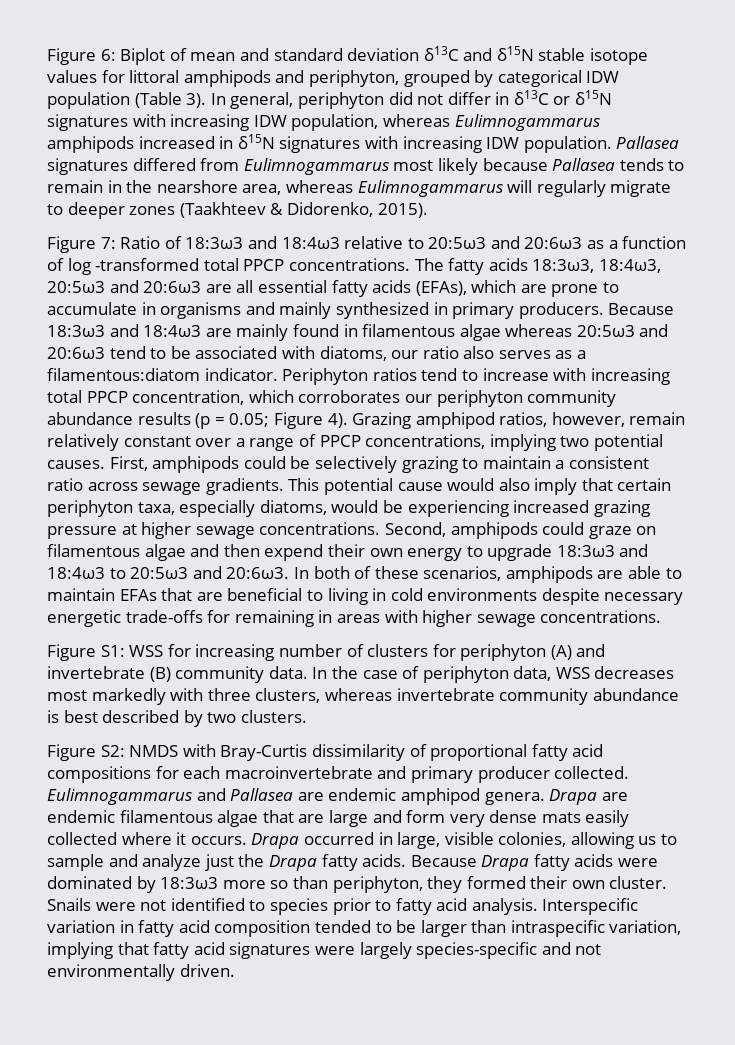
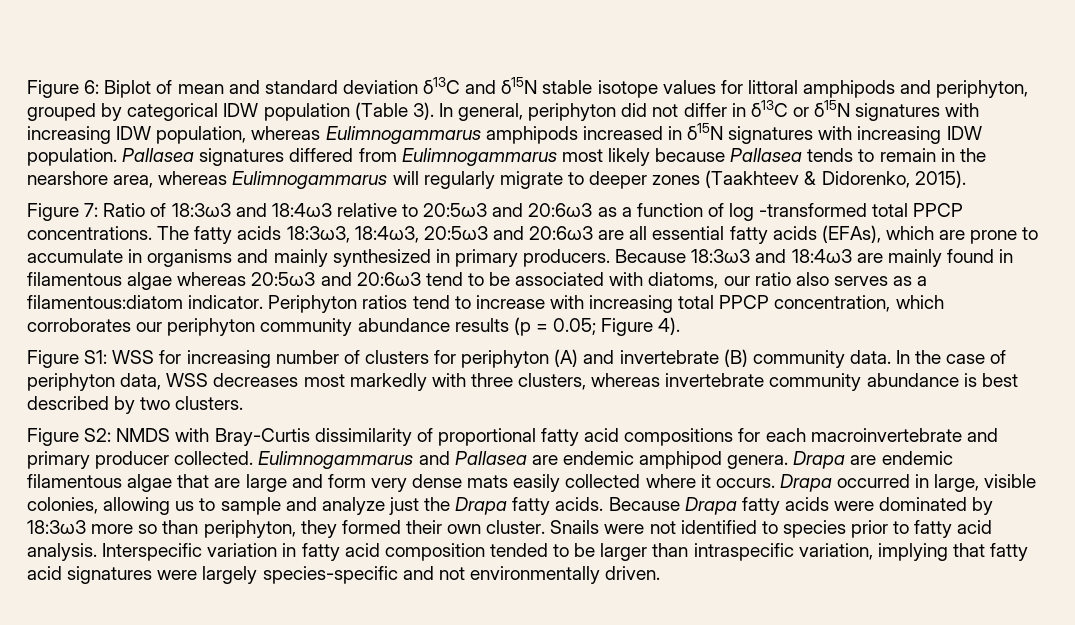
[352,412,686,429] [47,434,663,451] [47,456,649,473] [47,478,672,495] [47,500,650,517] [47,522,657,539] [47,544,649,561] [47,566,682,583] [47,588,684,605] [47,610,662,627] Grazing amphipod ratios, however, remain relatively constant over a range of PPCP concentrations, implying two potential causes. First, amphipods could be selectively grazing to maintain a consistent ratio across sewage gradients. This potential cause would also imply that certain periphyton taxa, especially diatoms, would be experiencing increased grazing pressure at higher sewage concentrations. Second, amphipods could graze on filamentous algae and then expend their own energy to upgrade 18:3ω3 and 18:4ω3 to 20:5ω3 and 20:6ω3. In both of these scenarios, amphipods are able to maintain EFAs that are beneficial to living in cold environments despite necessary energetic trade-offs for remaining in areas with higher sewage concentrations. -> (681, 326) none

